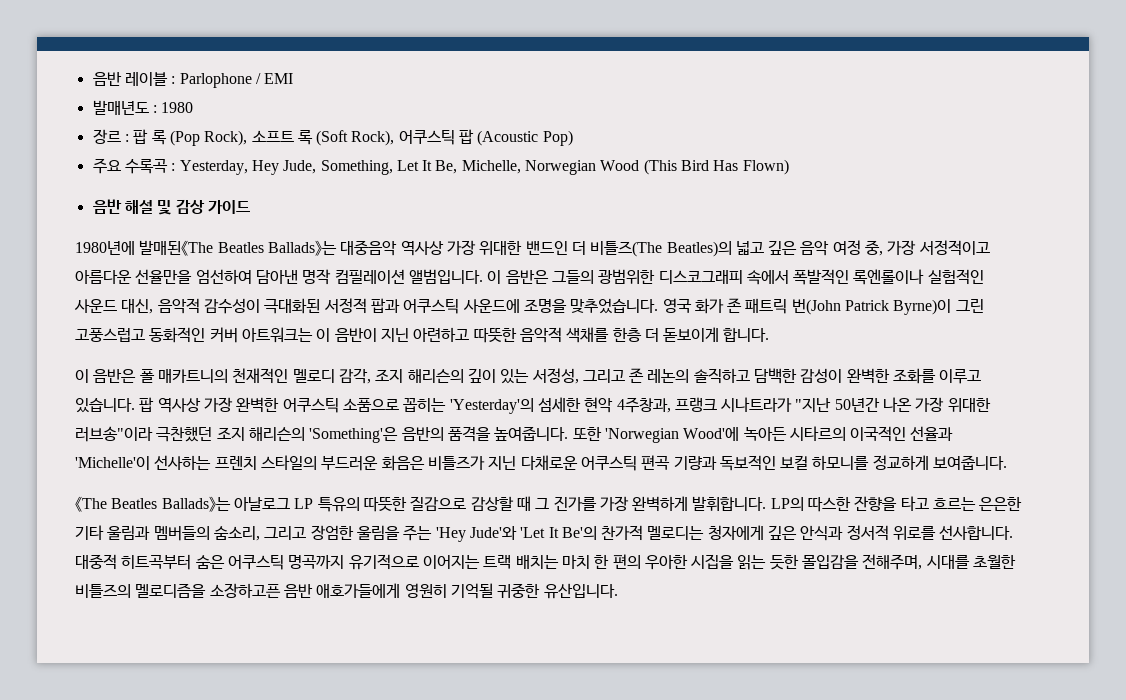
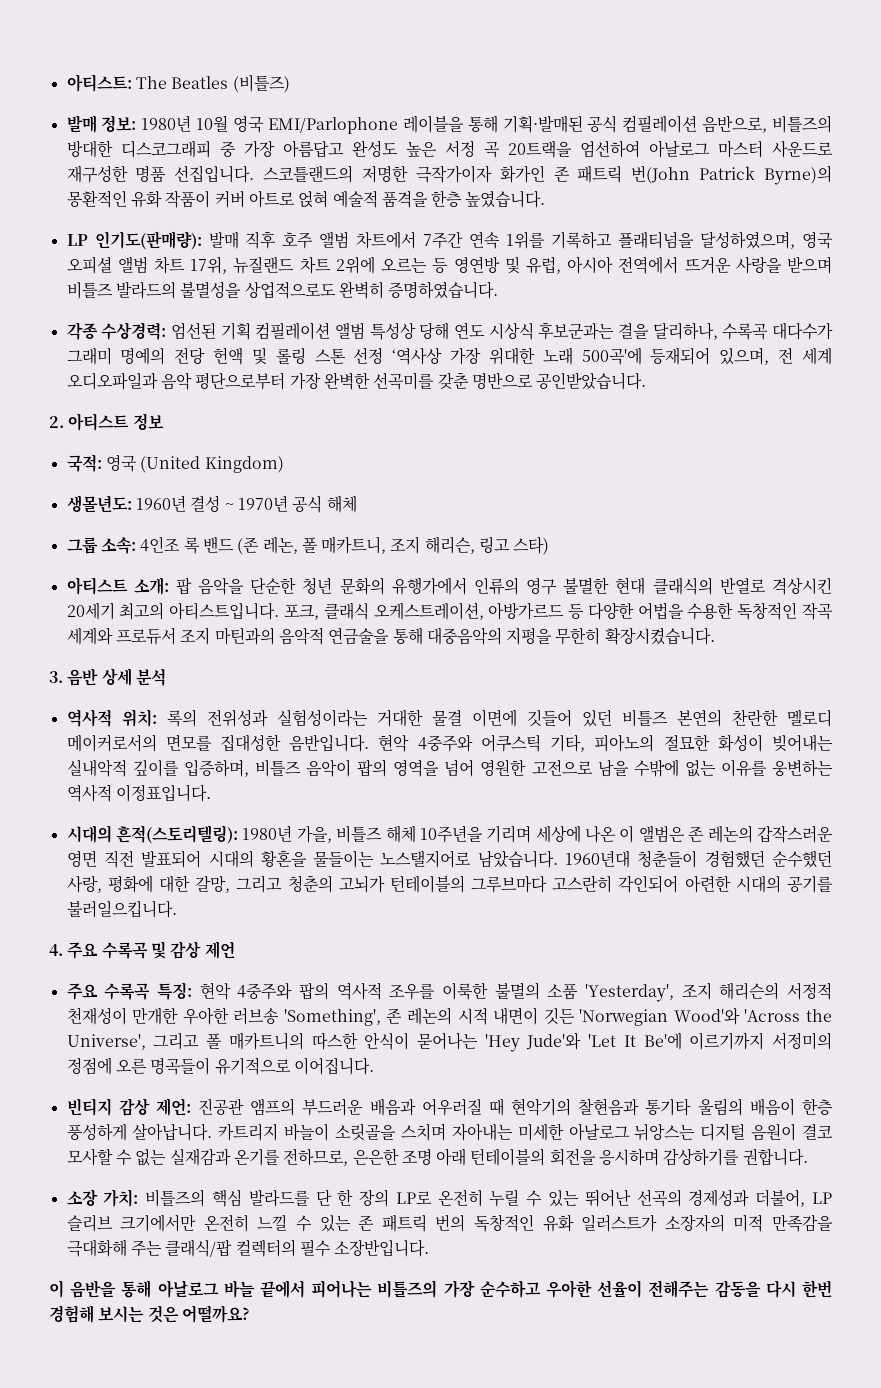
[92,72,294,88] [92,100,194,115] [92,129,573,146] [92,158,789,175] [92,199,250,215] [75,240,990,257] [75,269,984,285] [74,298,984,315] [75,327,770,343] [75,368,982,384] [75,397,991,414] [75,426,954,443] [75,455,1008,471] [75,496,1023,512] [75,525,1014,542] [75,554,1017,570] [75,583,618,599] 음반 레이블 : Parlophone / EMI // 발매년도 : 1980 // 장르 : 팝 록 (Pop Rock), 소프트 록 (Soft Rock), 어쿠스틱 팝 (Acoustic Pop) // 주요 수록곡 : Yesterday, Hey Jude, Something, Let It Be, Michelle, Norwegian Wood (This Bird Has Flown) // 음반 해설 및 감상 가이드 // 1980년에 발매된《The Beatles Ballads》는 대중음악 역사상 가장 위대한 밴드인 더 비틀즈(The Beatles)의 넓고 깊은 음악 여정 중, 가장 서정적이고 아름다운 선율만을 엄선하여 담아낸 명작 컴필레이션 앨범입니다. 이 음반은 그들의 광범위한 디스코그래피 속에서 폭발적인 록엔롤이나 실험적인 사운드 대신, 음악적 감수성이 극대화된 서정적 팝과 어쿠스틱 사운드에 조명을 맞추었습니다. 영국 화가 존 패트릭 번(John Patrick Byrne)이 그린 고풍스럽고 동화적인 커버 아트워크는 이 음반이 지닌 아련하고 따뜻한 음악적 색채를 한층 더 돋보이게 합니다. // 이 음반은 폴 매카트니의 천재적인 멜로디 감각, 조지 해리슨의 깊이 있는 서정성, 그리고 존 레논의 솔직하고 담백한 감성이 완벽한 조화를 이루고 있습니다. 팝 역사상 가장 완벽한 어쿠스틱 소품으로 꼽히는 'Yesterday'의 섬세한 현악 4주창과, 프랭크 시나트라가 "지난 50년간 나온 가장 위대한 러브송"이라 극찬했던 조지 해리슨의 'Something'은 음반의 품격을 높여줍니다. 또한 'Norwegian Wood'에 녹아든 시타르의 이국적인 선율과 'Michelle'이 선사하는 프렌치 스타일의 부드러운 화음은 비틀즈가 지닌 다채로운 어쿠스틱 편곡 기량과 독보적인 보컬 하모니를 정교하게 보여줍니다. // 《The Beatles Ballads》는 아날로그 LP 특유의 따뜻한 질감으로 감상할 때 그 진가를 가장 완벽하게 발휘합니다. LP의 따스한 잔향을 타고 흐르는 은은한 기타 울림과 멤버들의 숨소리, 그리고 장엄한 울림을 주는 'Hey Jude'와 'Let It Be'의 찬가적 멜로디는 청자에게 깊은 안식과 정서적 위로를 선사합니다. 대중적 히트곡부터 숨은 어쿠스틱 명곡까지 유기적으로 이어지는 트랙 배치는 마치 한 편의 우아한 시집을 읽는 듯한 몰입감을 전해주며, 시대를 초월한 비틀즈의 멜로디즘을 소장하고픈 음반 애호가들에게 영원히 기억될 귀중한 유산입니다. -> [66,74,290,93] [66,115,833,134] [66,140,834,158] [66,165,833,185] [66,190,546,208] [66,231,833,250] [66,256,832,274] [66,281,499,299] [66,322,833,340] [66,347,832,365] [66,372,647,390] [49,413,164,431] [66,454,284,473] [66,495,357,513] [66,536,550,555] [66,577,832,595] [66,602,833,620] [66,627,715,645] [49,668,166,686] [66,709,833,727] [66,734,834,752] [66,759,834,777] [66,784,211,802] [66,825,833,844] [66,850,832,868] [66,875,834,893] [66,900,177,918] [49,941,235,959] [66,982,832,1002] [66,1007,833,1026] [66,1032,833,1052] [66,1057,374,1075] [66,1098,833,1116] [66,1123,834,1141] [66,1148,808,1166] [66,1189,832,1207] [66,1214,834,1232] [66,1239,430,1257] [49,1280,833,1298] [49,1305,250,1323] 아티스트: The Beatles (비틀즈) // 발매 정보: 1980년 10월 영국 EMI/Parlophone 레이블을 통해 기획·발매된 공식 컴필레이션 음반으로, 비틀즈의 방대한 디스코그래피 중 가장 아름답고 완성도 높은 서정 곡 20트랙을 엄선하여 아날로그 마스터 사운드로 재구성한 명품 선집입니다. 스코틀랜드의 저명한 극작가이자 화가인 존 패트릭 번(John Patrick Byrne)의 몽환적인 유화 작품이 커버 아트로 얹혀 예술적 품격을 한층 높였습니다. // LP 인기도(판매량): 발매 직후 호주 앨범 차트에서 7주간 연속 1위를 기록하고 플래티넘을 달성하였으며, 영국 오피셜 앨범 차트 17위, 뉴질랜드 차트 2위에 오르는 등 영연방 및 유럽, 아시아 전역에서 뜨거운 사랑을 받으며 비틀즈 발라드의 불멸성을 상업적으로도 완벽히 증명하였습니다. // 각종 수상경력: 엄선된 기획 컴필레이션 앨범 특성상 당해 연도 시상식 후보군과는 결을 달리하나, 수록곡 대다수가 그래미 명예의 전당 헌액 및 롤링 스톤 선정 ‘역사상 가장 위대한 노래 500곡'에 등재되어 있으며, 전 세계 오디오파일과 음악 평단으로부터 가장 완벽한 선곡미를 갖춘 명반으로 공인받았습니다. // 2. 아티스트 정보 // 국적: 영국 (United Kingdom) // 생몰년도: 1960년 결성 ~ 1970년 공식 해체 // 그룹 소속: 4인조 록 밴드 (존 레논, 폴 매카트니, 조지 해리슨, 링고 스타) // 아티스트 소개: 팝 음악을 단순한 청년 문화의 유행가에서 인류의 영구 불멸한 현대 클래식의 반열로 격상시킨 20세기 최고의 아티스트입니다. 포크, 클래식 오케스트레이션, 아방가르드 등 다양한 어법을 수용한 독창적인 작곡 세계와 프로듀서 조지 마틴과의 음악적 연금술을 통해 대중음악의 지평을 무한히 확장시켰습니다. // 3. 음반 상세 분석 // 역사적 위치: 록의 전위성과 실험성이라는 거대한 물결 이면에 깃들어 있던 비틀즈 본연의 찬란한 멜로디 메이커로서의 면모를 집대성한 음반입니다. 현악 4중주와 어쿠스틱 기타, 피아노의 절묘한 화성이 빚어내는 실내악적 깊이를 입증하며, 비틀즈 음악이 팝의 영역을 넘어 영원한 고전으로 남을 수밖에 없는 이유를 웅변하는 역사적 이정표입니다. // 시대의 흔적(스토리텔링): 1980년 가을, 비틀즈 해체 10주년을 기리며 세상에 나온 이 앨범은 존 레논의 갑작스러운 영면 직전 발표되어 시대의 황혼을 물들이는 노스탤지어로 남았습니다. 1960년대 청춘들이 경험했던 순수했던 사랑, 평화에 대한 갈망, 그리고 청춘의 고뇌가 턴테이블의 그루브마다 고스란히 각인되어 아련한 시대의 공기를 불러일으킵니다. // 4. 주요 수록곡 및 감상 제언 // 주요 수록곡 특징: 현악 4중주와 팝의 역사적 조우를 이룩한 불멸의 소품 'Yesterday', 조지 해리슨의 서정적 천재성이 만개한 우아한 러브송 'Something', 존 레논의 시적 내면이 깃든 'Norwegian Wood'와 'Across the Universe', 그리고 폴 매카트니의 따스한 안식이 묻어나는 'Hey Jude'와 'Let It Be'에 이르기까지 서정미의 정점에 오른 명곡들이 유기적으로 이어집니다. // 빈티지 감상 제언: 진공관 앰프의 부드러운 배음과 어우러질 때 현악기의 찰현음과 통기타 울림의 배음이 한층 풍성하게 살아납니다. 카트리지 바늘이 소릿골을 스치며 자아내는 미세한 아날로그 뉘앙스는 디지털 음원이 결코 모사할 수 없는 실재감과 온기를 전하므로, 은은한 조명 아래 턴테이블의 회전을 응시하며 감상하기를 권합니다. // 소장 가치: 비틀즈의 핵심 발라드를 단 한 장의 LP로 온전히 누릴 수 있는 뛰어난 선곡의 경제성과 더불어, LP 슬리브 크기에서만 온전히 느낄 수 있는 존 패트릭 번의 독창적인 유화 일러스트가 소장자의 미적 만족감을 극대화해 주는 클래식/팝 컬렉터의 필수 소장반입니다. // 이 음반을 통해 아날로그 바늘 끝에서 피어나는 비틀즈의 가장 순수하고 우아한 선율이 전해주는 감동을 다시 한번 경험해 보시는 것은 어떨까요?

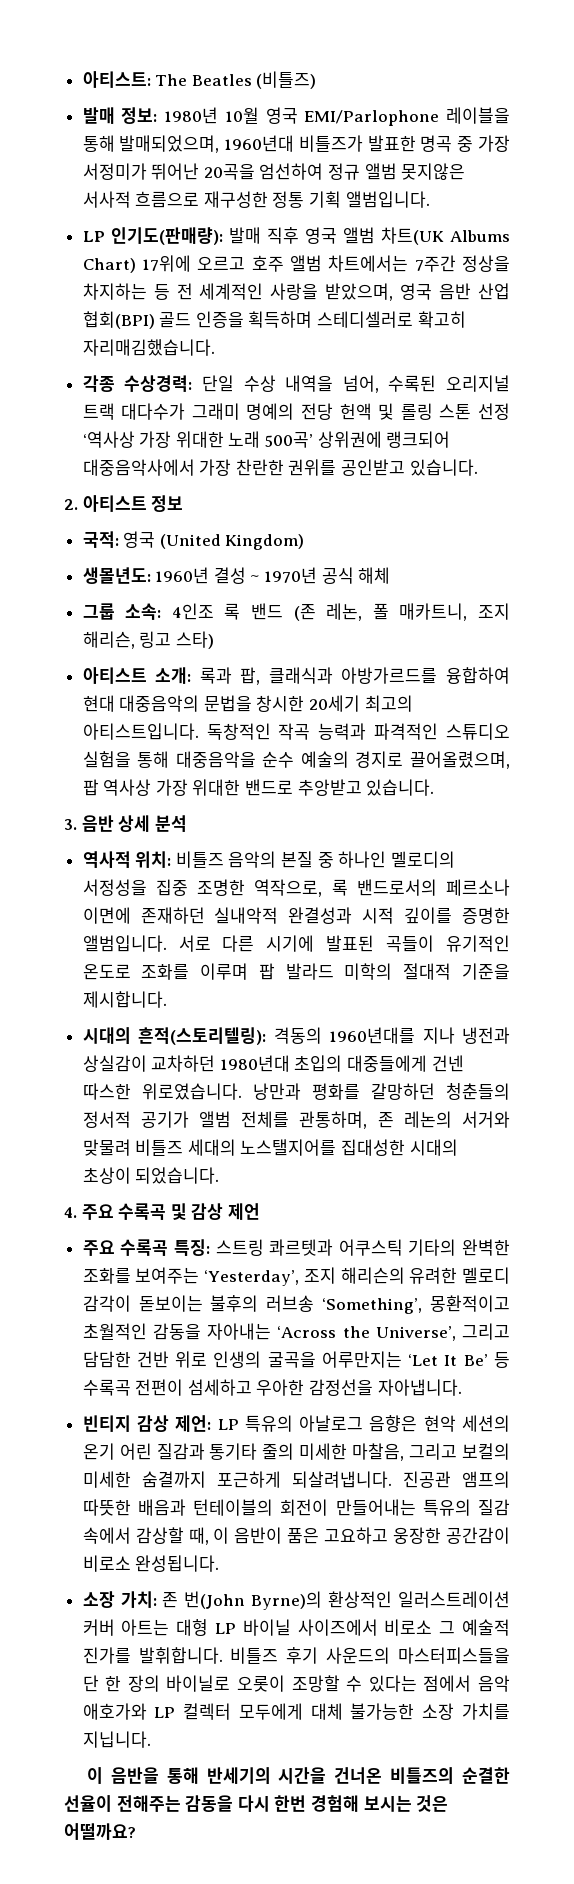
[502,115,833,133] [66,140,834,158] [66,165,833,185] [66,190,546,208] [66,231,833,250] [66,256,832,274] [66,281,499,299] [66,322,769,340] 기획·발매된 공식 컴필레이션 음반으로, 비틀즈의 방대한 디스코그래피 중 가장 아름답고 완성도 높은 서정 곡 20트랙을 엄선하여 아날로그 마스터 사운드로 재구성한 명품 선집입니다. 스코틀랜드의 저명한 극작가이자 화가인 존 패트릭 번(John Patrick Byrne)의 몽환적인 유화 작품이 커버 아트로 얹혀 예술적 품격을 한층 높였습니다. // LP 인기도(판매량): 발매 직후 호주 앨범 차트에서 7주간 연속 1위를 기록하고 플래티넘을 달성하였으며, 영국 오피셜 앨범 차트 17위, 뉴질랜드 차트 2위에 오르는 등 영연방 및 유럽, 아시아 전역에서 뜨거운 사랑을 받으며 비틀즈 발라드의 불멸성을 상업적으로도 완벽히 증명하였습니다. // 각종 수상경력: 엄선된 기획 컴필레이션 앨범 특성상 당해 연도 시상식 후보군과는 결을 달리하나, 수록곡 -> [119,135,511,153] [82,163,466,180] [82,191,430,208] [82,227,510,245] [82,255,510,273] [82,283,511,301] [82,311,466,329] [82,339,215,356] [82,375,510,393] [82,403,115,420] 발매되었으며, 1960년대 비틀즈가 발표한 명곡 중 가장 서정미가 뛰어난 20곡을 엄선하여 정규 앨범 못지않은 서사적 흐름으로 재구성한 정통 기획 앨범입니다. // LP 인기도(판매량): 발매 직후 영국 앨범 차트(UK Albums Chart) 17위에 오르고 호주 앨범 차트에서는 7주간 정상을 차지하는 등 전 세계적인 사랑을 받았으며, 영국 음반 산업 협회(BPI) 골드 인증을 획득하며 스테디셀러로 확고히 자리매김했습니다. // 각종 수상경력: 단일 수상 내역을 넘어, 수록된 오리지널 트랙
[581,347,832,365] [66,372,647,390] 500곡'에 등재되어 있으며, 전 세계 오디오파일과 음악 평단으로부터 가장 완벽한 선곡미를 갖춘 명반으로 공인받았습니다. -> [265,431,451,448] [82,459,478,476] 500곡’ 상위권에 랭크되어 대중음악사에서 가장 찬란한 권위를 공인받고 있습니다.
[175,577,832,595] [66,602,833,620] [66,627,715,645] 팝 음악을 단순한 청년 문화의 유행가에서 인류의 영구 불멸한 현대 클래식의 반열로 격상시킨 20세기 최고의 아티스트입니다. 포크, 클래식 오케스트레이션, 아방가르드 등 다양한 어법을 수용한 독창적인 작곡 세계와 프로듀서 조지 마틴과의 음악적 연금술을 통해 대중음악의 지평을 무한히 확장시켰습니다. -> [199,667,511,685] [82,695,413,712] [82,723,510,740] [82,751,511,769] [82,779,435,796] 록과 팝, 클래식과 아방가르드를 융합하여 현대 대중음악의 문법을 창시한 20세기 최고의 아티스트입니다. 독창적인 작곡 능력과 파격적인 스튜디오 실험을 통해 대중음악을 순수 예술의 경지로 끌어올렸으며, 팝 역사상 가장 위대한 밴드로 추앙받고 있습니다.
[166,709,833,727] [66,734,834,752] [66,759,834,777] [66,784,211,802] [66,825,833,844] [66,850,832,868] [66,875,834,893] [66,900,177,918] 록의 전위성과 실험성이라는 거대한 물결 이면에 깃들어 있던 비틀즈 본연의 찬란한 멜로디 메이커로서의 면모를 집대성한 음반입니다. 현악 4중주와 어쿠스틱 기타, 피아노의 절묘한 화성이 빚어내는 실내악적 깊이를 입증하며, 비틀즈 음악이 팝의 영역을 넘어 영원한 고전으로 남을 수밖에 없는 이유를 웅변하는 역사적 이정표입니다. // 시대의 흔적(스토리텔링): 1980년 가을, 비틀즈 해체 10주년을 기리며 세상에 나온 이 앨범은 존 레논의 갑작스러운 영면 직전 발표되어 시대의 황혼을 물들이는 노스탤지어로 남았습니다. 1960년대 청춘들이 경험했던 순수했던 사랑, 평화에 대한 갈망, 그리고 청춘의 고뇌가 턴테이블의 그루브마다 고스란히 각인되어 아련한 시대의 공기를 불러일으킵니다. -> [175,851,455,868] [82,879,510,897] [82,907,510,924] [82,935,510,952] [82,963,511,980] [82,991,167,1008] [82,1027,510,1045] [82,1055,464,1072] [82,1083,510,1100] [82,1111,511,1129] [82,1139,458,1156] [82,1167,220,1184] 비틀즈 음악의 본질 중 하나인 멜로디의 서정성을 집중 조명한 역작으로, 록 밴드로서의 페르소나 이면에 존재하던 실내악적 완결성과 시적 깊이를 증명한 앨범입니다. 서로 다른 시기에 발표된 곡들이 유기적인 온도로 조화를 이루며 팝 발라드 미학의 절대적 기준을 제시합니다. // 시대의 흔적(스토리텔링): 격동의 1960년대를 지나 냉전과 상실감이 교차하던 1980년대 초입의 대중들에게 건넨 따스한 위로였습니다. 낭만과 평화를 갈망하던 청춘들의 정서적 공기가 앨범 전체를 관통하며, 존 레논의 서거와 맞물려 비틀즈 세대의 노스탤지어를 집대성한 시대의 초상이 되었습니다.
[199,982,832,1002] [66,1007,833,1026] [66,1032,833,1052] [66,1057,374,1075] [66,1098,833,1116] [66,1123,834,1141] [66,1148,808,1166] [66,1189,832,1207] [66,1214,834,1232] [66,1239,430,1257] [49,1280,592,1298] 현악 4중주와 팝의 역사적 조우를 이룩한 불멸의 소품 'Yesterday', 조지 해리슨의 서정적 천재성이 만개한 우아한 러브송 'Something', 존 레논의 시적 내면이 깃든 'Norwegian Wood'와 'Across the Universe', 그리고 폴 매카트니의 따스한 안식이 묻어나는 'Hey Jude'와 'Let It Be'에 이르기까지 서정미의 정점에 오른 명곡들이 유기적으로 이어집니다. // 빈티지 감상 제언: 진공관 앰프의 부드러운 배음과 어우러질 때 현악기의 찰현음과 통기타 울림의 배음이 한층 풍성하게 살아납니다. 카트리지 바늘이 소릿골을 스치며 자아내는 미세한 아날로그 뉘앙스는 디지털 음원이 결코 모사할 수 없는 실재감과 온기를 전하므로, 은은한 조명 아래 턴테이블의 회전을 응시하며 감상하기를 권합니다. // 소장 가치: 비틀즈의 핵심 발라드를 단 한 장의 LP로 온전히 누릴 수 있는 뛰어난 선곡의 경제성과 더불어, LP 슬리브 크기에서만 온전히 느낄 수 있는 존 패트릭 번의 독창적인 유화 일러스트가 소장자의 미적 만족감을 극대화해 주는 클래식/팝 컬렉터의 필수 소장반입니다. // 이 음반을 통해 아날로그 바늘 끝에서 피어나는 비틀즈의 가장 순수하고 우아한 -> [215,1239,510,1256] [82,1267,510,1286] [82,1295,510,1314] [82,1323,510,1341] [82,1351,510,1368] [82,1379,462,1396] [82,1415,510,1432] [82,1443,510,1461] [82,1471,510,1488] [82,1499,510,1516] [82,1527,510,1545] [82,1555,220,1572] [82,1591,510,1610] [82,1619,510,1636] [82,1647,510,1664] [82,1675,511,1692] [82,1703,511,1720] [82,1731,151,1748] [86,1767,510,1784] 스트링 콰르텟과 어쿠스틱 기타의 완벽한 조화를 보여주는 ‘Yesterday’, 조지 해리슨의 유려한 멜로디 감각이 돋보이는 불후의 러브송 ‘Something’, 몽환적이고 초월적인 감동을 자아내는 ‘Across the Universe’, 그리고 담담한 건반 위로 인생의 굴곡을 어루만지는 ‘Let It Be’ 등 수록곡 전편이 섬세하고 우아한 감정선을 자아냅니다. // 빈티지 감상 제언: LP 특유의 아날로그 음향은 현악 세션의 온기 어린 질감과 통기타 줄의 미세한 마찰음, 그리고 보컬의 미세한 숨결까지 포근하게 되살려냅니다. 진공관 앰프의 따뜻한 배음과 턴테이블의 회전이 만들어내는 특유의 질감 속에서 감상할 때, 이 음반이 품은 고요하고 웅장한 공간감이 비로소 완성됩니다. // 소장 가치: 존 번(John Byrne)의 환상적인 일러스트레이션 커버 아트는 대형 LP 바이닐 사이즈에서 비로소 그 예술적 진가를 발휘합니다. 비틀즈 후기 사운드의 마스터피스들을 단 한 장의 바이닐로 오롯이 조망할 수 있다는 점에서 음악 애호가와 LP 컬렉터 모두에게 대체 불가능한 소장 가치를 지닙니다. // 이 음반을 통해 반세기의 시간을 건너온 비틀즈의 순결한

